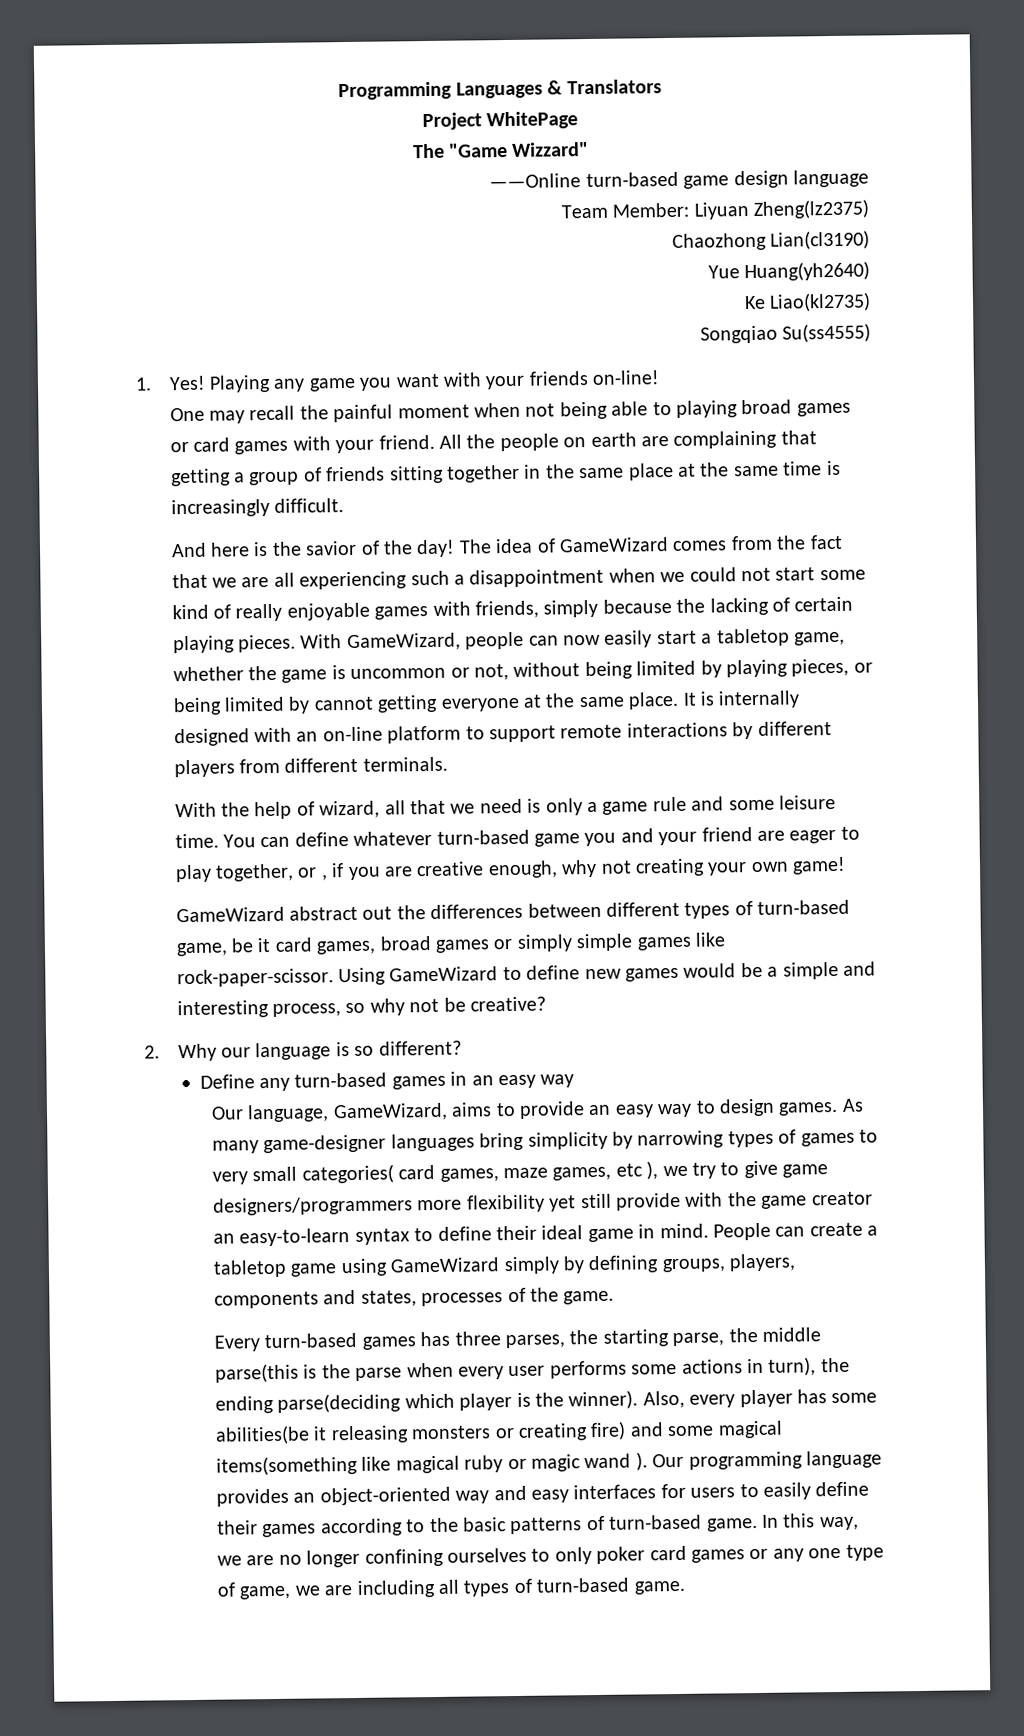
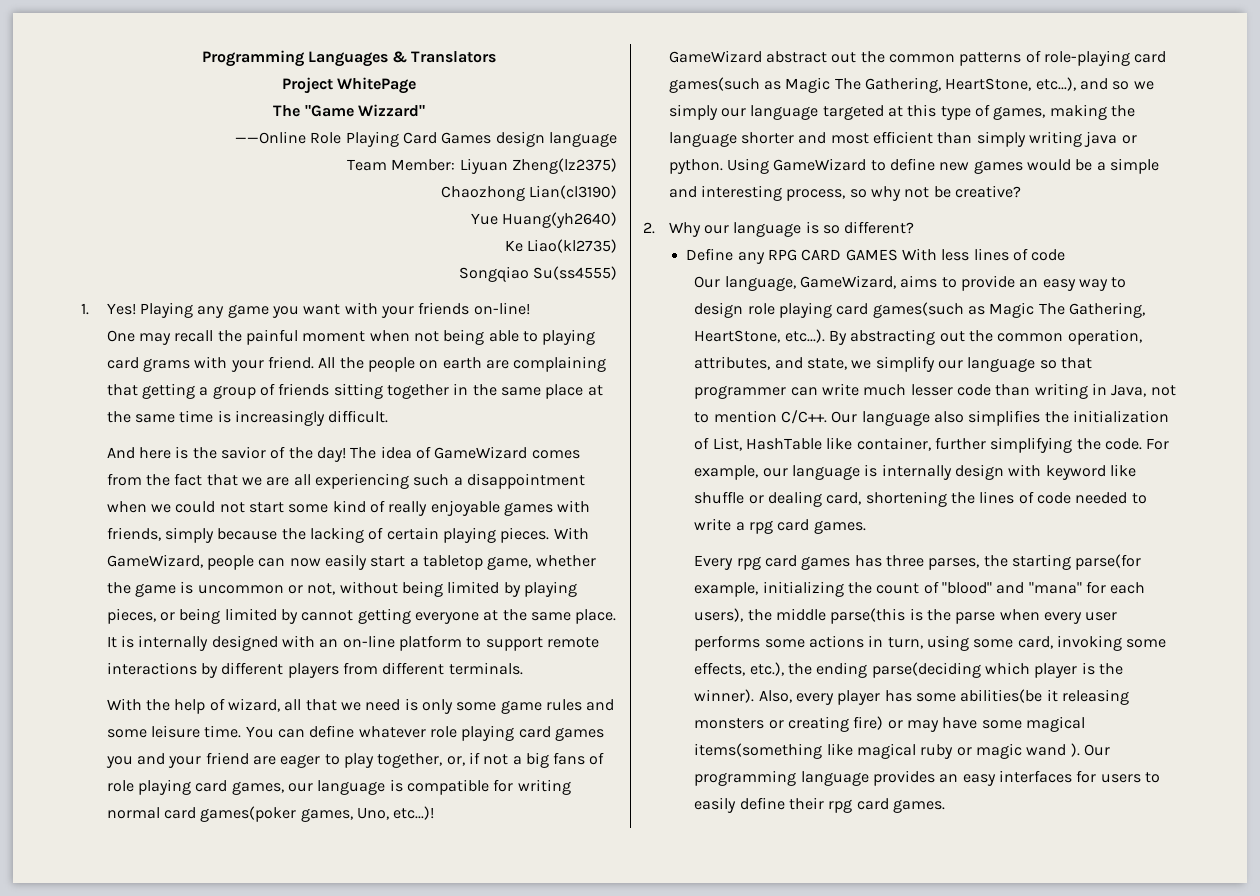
[585,171,730,189] turn-based game -> [310,131,492,147] Role Playing Card Games
[741,399,851,417] [169,437,289,455] broad games or card games -> [106,357,191,372] card grams
[586,796,687,815] a game rule -> [456,699,582,714] some game rules
[436,829,580,847] turn-based game -> [429,725,604,741] role playing card games
[297,856,847,881] [175,899,851,923] [175,932,725,957] [176,968,334,988] or , if you are creative enough, why not creating your own game! // GameWizard abstract out the differences between different types of turn-based game, be it card games, broad games or simply simple games like rock-paper-scissor. -> [446,752,605,768] [106,779,571,795] [106,806,435,822] [668,50,1167,66] [668,77,1154,93] [668,104,1135,120] [668,131,1137,147] [668,159,723,174] or, if not a big fans of role playing card games, our language is compatible for writing normal card games(poker games, Uno, etc...)! // GameWizard abstract out the common patterns of role-playing card games(such as Magic The Gathering, HeartStone, etc...), and so we simply our language targeted at this type of games, making the language shorter and most efficient than simply writing java or python.
[294,1071,575,1090] turn-based games in an easy way -> [767,248,1066,261] RPG CARD GAMES With less lines of code
[778,1098,864,1116] [212,1129,879,1154] [212,1160,829,1185] [213,1191,873,1216] [213,1222,879,1247] [213,1253,797,1278] [214,1287,615,1309] games. As many game-designer languages bring simplicity by narrowing types of games to very small categories( card games, maze games, etc ), we try to give game designers/programmers more flexibility yet still provide with the game creator an easy-to-learn syntax to define their ideal game in mind. People can create a tabletop game using GameWizard simply by defining groups, players, components and states, processes of the game. -> [747,302,1145,318] [694,329,1142,345] [694,356,1092,372] [694,383,1176,399] [694,410,1169,426] [694,437,1170,453] [694,464,1136,480] [694,491,1147,507] [694,518,866,534] role playing card games(such as Magic The Gathering, HeartStone, etc...). By abstracting out the common operation, attributes, and state, we simplify our language so that programmer can write much lesser code than writing in Java, not to mention C/C++. Our language also simplifies the initialization of List, HashTable like container, further simplifying the code. For example, our language is internally design with keyword like shuffle or dealing card, shortening the lines of code needed to write a rpg card games.
[264,1332,358,1349] turn-based -> [736,555,798,570] rpg card
[672,1332,725,1347] parse, -> [1075,554,1142,570] [694,581,1146,597] [694,608,744,622] parse(for example, initializing the count of "blood" and "mana" for each users),
[768,1357,817,1376] turn), -> [887,635,1167,651] [694,662,784,676] turn, using some card, invoking some effects, etc.),
[629,1422,664,1437] and -> [887,717,978,732] or may have
[319,1485,527,1506] object-oriented way and -> (959, 778) none
[262,1513,859,1538] [217,1544,884,1568] [217,1577,686,1600] games according to the basic patterns of turn-based game. In this way, we are no longer confining ourselves to only poker card games or any one type of game, we are including all types of turn-based game. -> [828,798,945,813] rpg card games.

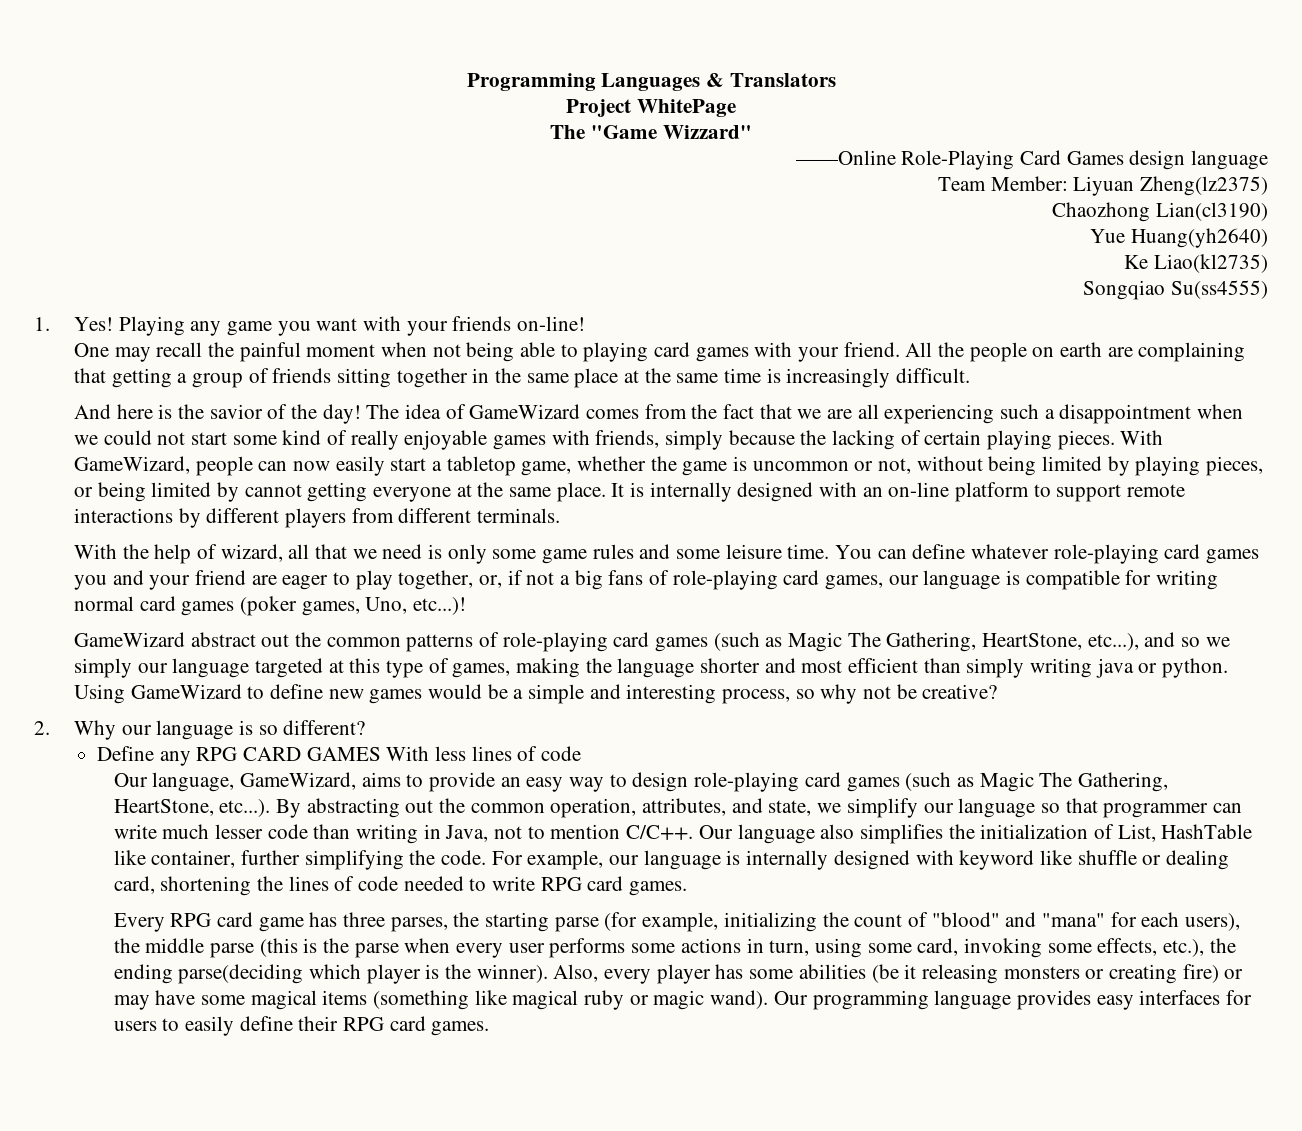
[310,131,399,147] Role Playing -> [901,150,1015,170] Role-Playing
[143,358,191,372] grams -> [695,347,749,362] games
[429,725,515,741] role playing -> [1053,544,1159,564] role-playing
[106,779,192,795] role playing -> [672,570,778,590] role-playing
[200,806,297,822] games(poker -> [181,596,297,616] games (poker
[668,77,760,93] games(such -> [654,632,760,652] games (such
[747,302,964,318] role playing card games(such -> [694,772,952,792] role-playing card games (such
[954,464,1004,480] design -> [833,850,910,870] designed
[735,520,774,534] a rpg -> [540,877,582,891] RPG
[736,555,851,570] rpg card games -> [170,912,304,932] RPG card game
[1075,554,1142,570] parse(for -> [554,912,638,932] parse (for
[830,608,906,624] parse(this -> [210,938,298,958] parse (this
[960,689,1043,703] abilities(be -> [798,964,899,983] abilities (be
[694,743,823,759] items(something -> [322,990,470,1010] items (something
[1026,743,1080,757] wand ). -> [710,990,769,1009] wand).
[939,774,959,783] an -> (1091, 1000) none
[828,799,853,813] rpg -> [343,1017,385,1031] RPG

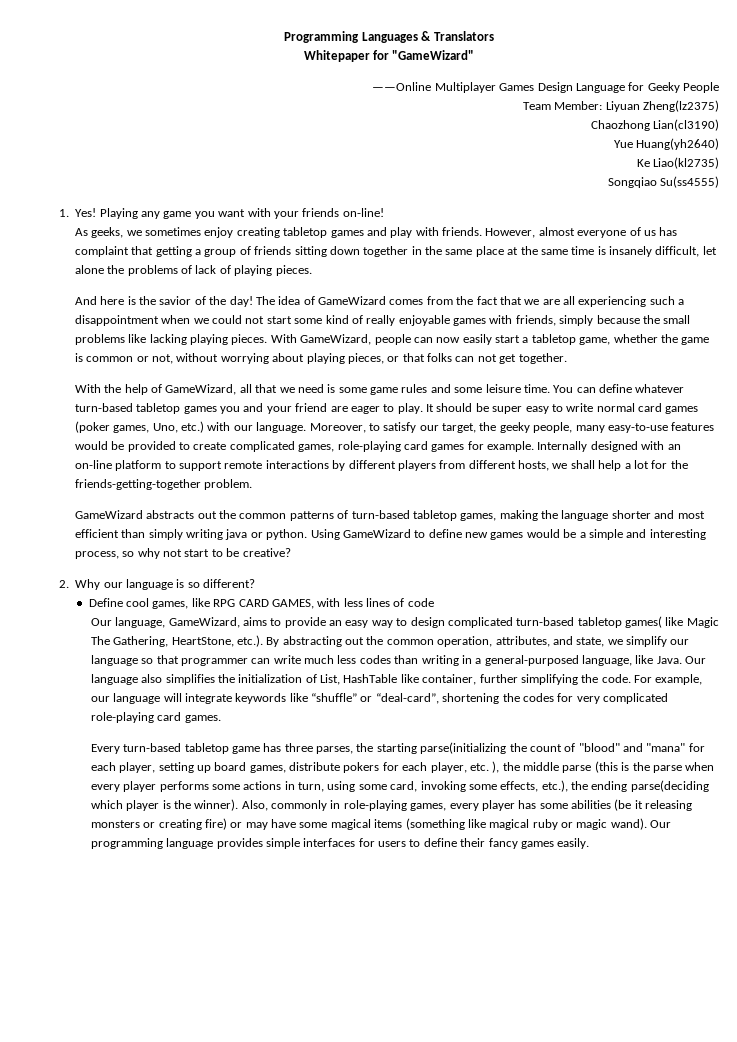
[566,99,736,117] [550,125,752,139] [795,150,1268,170] Project WhitePage // The "Game Wizzard" // ——Online Role-Playing Card Games design language -> [303,50,475,62] [372,82,719,93] Whitepaper for "GameWizard" // ——Online Multiplayer Games Design Language for Geeky People
[73,342,1246,362] One may recall the painful moment when not being able to playing card games with your friend. All the people on earth are complaining -> [74,227,678,238] [74,246,129,257] As geeks, we sometimes enjoy creating tabletop games and play with friends. However, almost everyone of us has complaint
(391, 378) none -> [329,246,360,255] down
[786,368,970,388] increasingly difficult. -> [609,246,717,257] [74,265,312,276] insanely difficult, let alone the problems of lack of playing pieces.
[831,430,982,450] lacking of certain -> [663,315,691,324] [74,334,187,345] small problems like lacking
[752,461,849,471] uncommon -> [86,356,134,362] common
[988,456,1263,476] [73,482,732,502] being limited by playing pieces, or being limited by cannot getting everyone at the same place. It is internally -> [220,353,567,364] [74,384,685,395] [74,403,699,414] [74,421,715,433] [74,441,588,452] worrying about playing pieces, or that folks can not get together. // With the help of GameWizard, all that we need is some game rules and some leisure time. You can define whatever turn-based tabletop games you and your friend are eager to play. It should be super easy to write normal card games (poker games, Uno, etc.) with our language. Moreover, to satisfy our target, the geeky people, many easy-to-use features would be provided to create complicated games, role-playing card games for example. Internally
[476,508,560,523] [73,544,1259,564] [73,570,1218,590] [73,596,466,616] [73,632,256,647] terminals. // With the help of wizard, all that we need is only some game rules and some leisure time. You can define whatever role-playing card games you and your friend are eager to play together, or, if not a big fans of role-playing card games, our language is compatible for writing normal card games (poker games, Uno, etc...)! // GameWizard abstract -> [518,460,688,471] [74,479,253,490] [74,510,195,519] hosts, we shall help a lot for the friends-getting-together problem. // GameWizard abstracts
[502,632,1230,652] [73,658,449,678] role-playing card games (such as Magic The Gathering, HeartStone, etc...), and so we simply our language targeted at this type of -> [351,510,457,521] turn-based tabletop
(891, 692) none -> [184,549,223,557] start to
[159,746,430,766] any RPG CARD GAMES With -> [126,598,341,609] cool games, like RPG CARD GAMES, with
[694,772,1168,792] [113,799,271,817] role-playing card games (such as Magic The Gathering, HeartStone, etc...). -> [447,616,719,628] [90,635,263,647] complicated turn-based tabletop games( like Magic The Gathering, HeartStone, etc.).
[215,824,308,839] lesser code -> [337,655,391,664] less codes
[445,824,694,842] Java, not to mention C/C++. -> [475,655,682,666] a general-purposed language, like Java.
[726,850,1229,870] [113,876,582,896] is internally designed with keyword like shuffle or dealing card, shortening the lines of code needed to write RPG -> [163,693,669,704] [90,712,154,723] will integrate keywords like “shuffle” or “deal-card”, shortening the codes for very complicated role-playing
[170,912,254,927] RPG card -> [123,743,229,754] turn-based tabletop
[554,912,817,932] parse (for example, initializing -> [420,742,507,754] parse(initializing
[1184,913,1240,931] users), -> [119,761,500,773] player, setting up board games, distribute pokers for each player, etc. ),
[508,943,545,953] user -> [123,781,157,792] player
(599, 973) none -> [271,800,447,811] commonly in role-playing games,
[1096,995,1134,1010] easy -> [265,838,300,849] simple
[185,1016,235,1036] easily -> (421, 843) none
[343,1016,490,1036] RPG card games. -> [488,838,590,849] fancy games easily.

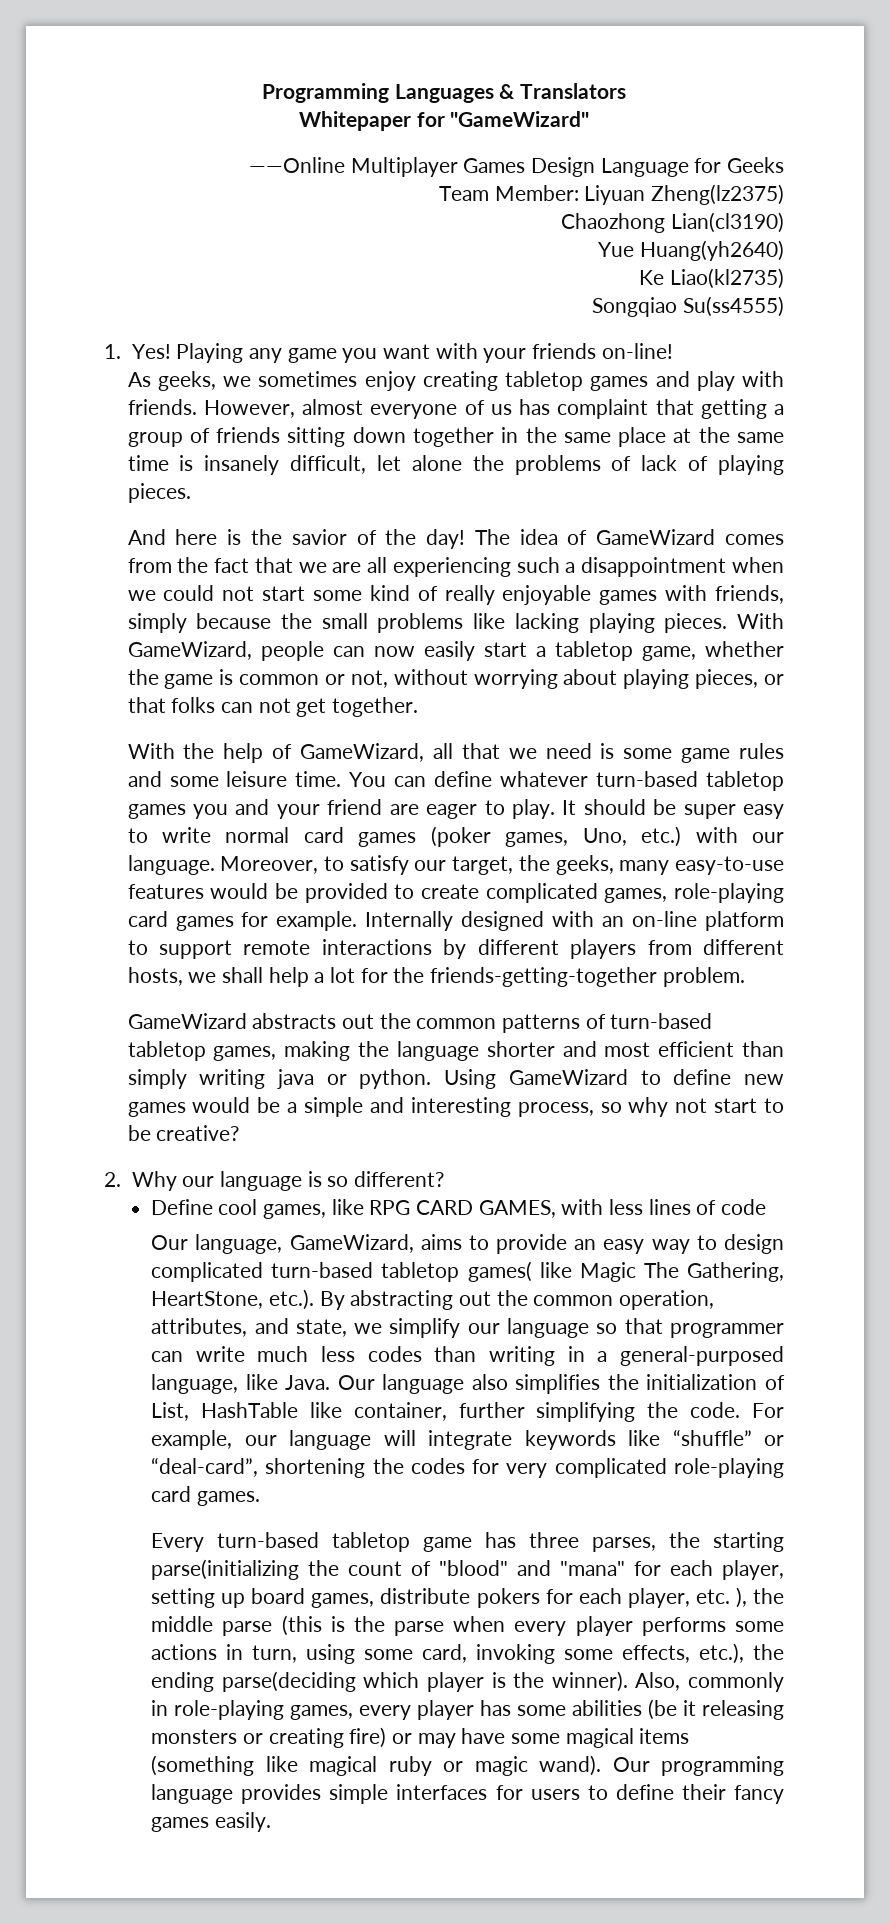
[647,82,719,93] Geeky People -> [727,157,784,173] Geeks
[499,422,573,433] geeky people, -> [555,855,614,875] geeks,

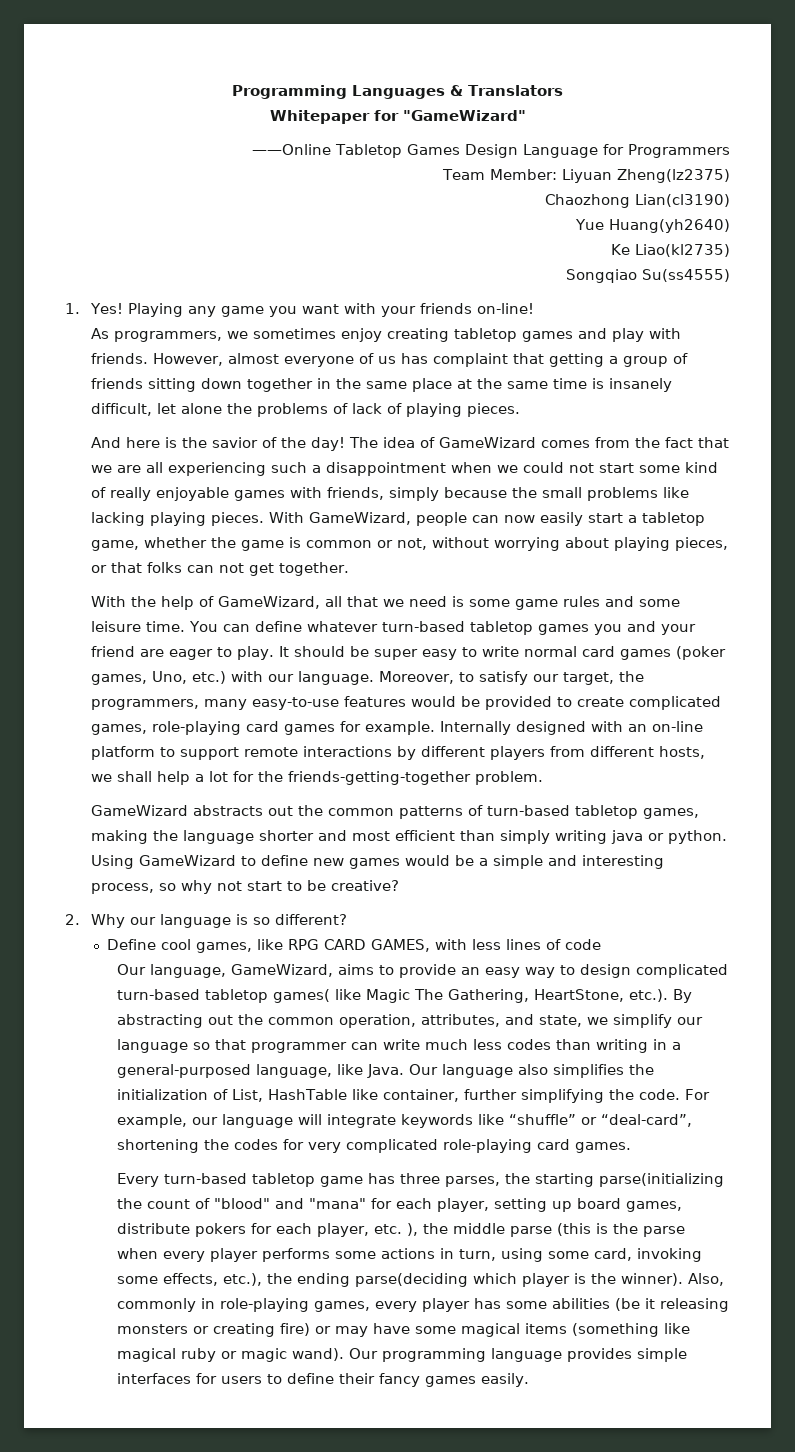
[350,157,458,177] Multiplayer -> [335,144,403,158] Tabletop
[727,157,784,173] Geeks -> [628,144,730,158] Programmers
[157,371,216,391] geeks, -> [114,331,223,342] programmers,
[555,855,614,875] geeks, -> [91,699,200,710] programmers,

